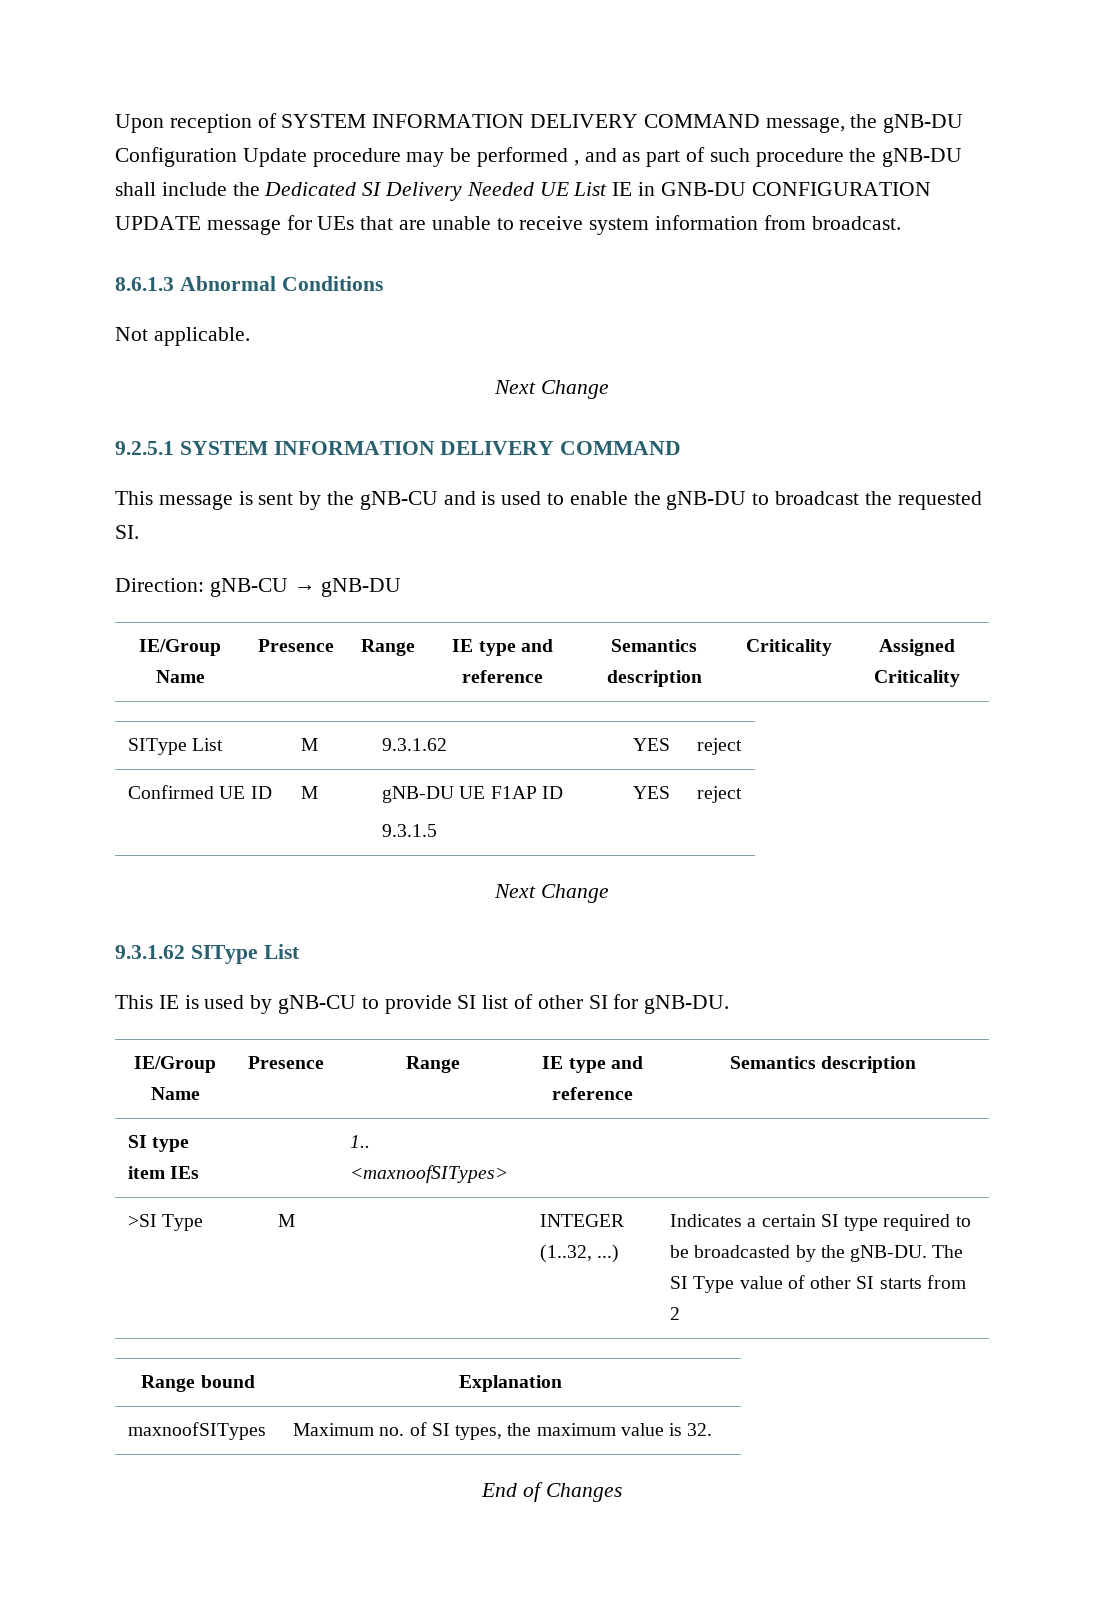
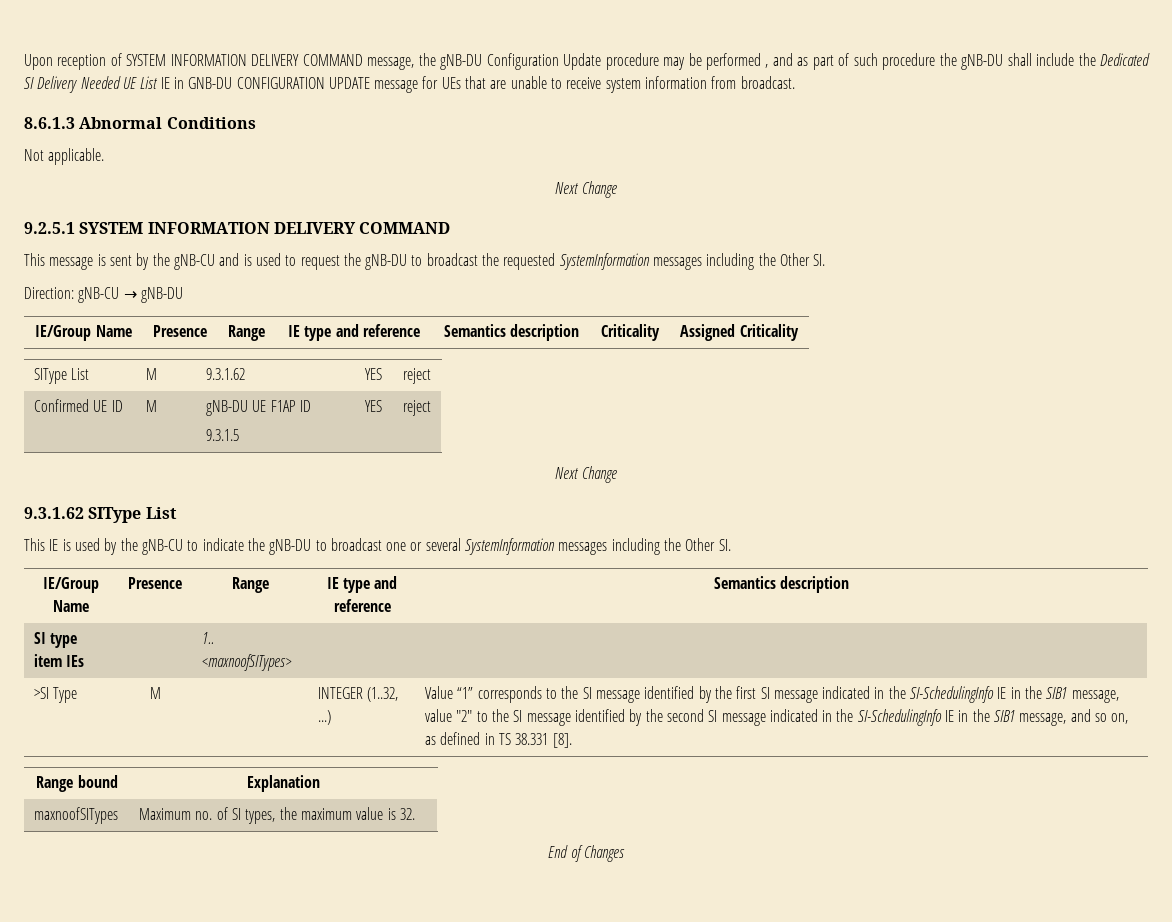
[569,491,628,505] enable -> [300,255,340,270] request
(982, 500) none -> [559,253,811,270] SystemInformation messages including the Other
(273, 1004) none -> [120,538,138,551] the
[384,994,730,1014] provide SI list of other SI for gNB-DU. -> [202,538,731,555] indicate the gNB-DU to broadcast one or several SystemInformation messages including the Other SI.
[670,1214,971,1231] [670,1245,964,1262] [670,1275,966,1293] [670,1307,681,1320] Indicates a certain SI type required to be broadcasted by the gNB-DU. The SI Type value of other SI starts from 2 -> [425,686,1119,703] [425,709,1129,726] [425,732,572,748] Value “1” corresponds to the SI message identified by the first SI message indicated in the SI-SchedulingInfo IE in the SIB1 message, value "2" to the SI message identified by the second SI message indicated in the SI-SchedulingInfo IE in the SIB1 message, and so on, as defined in TS 38.331 [8].

